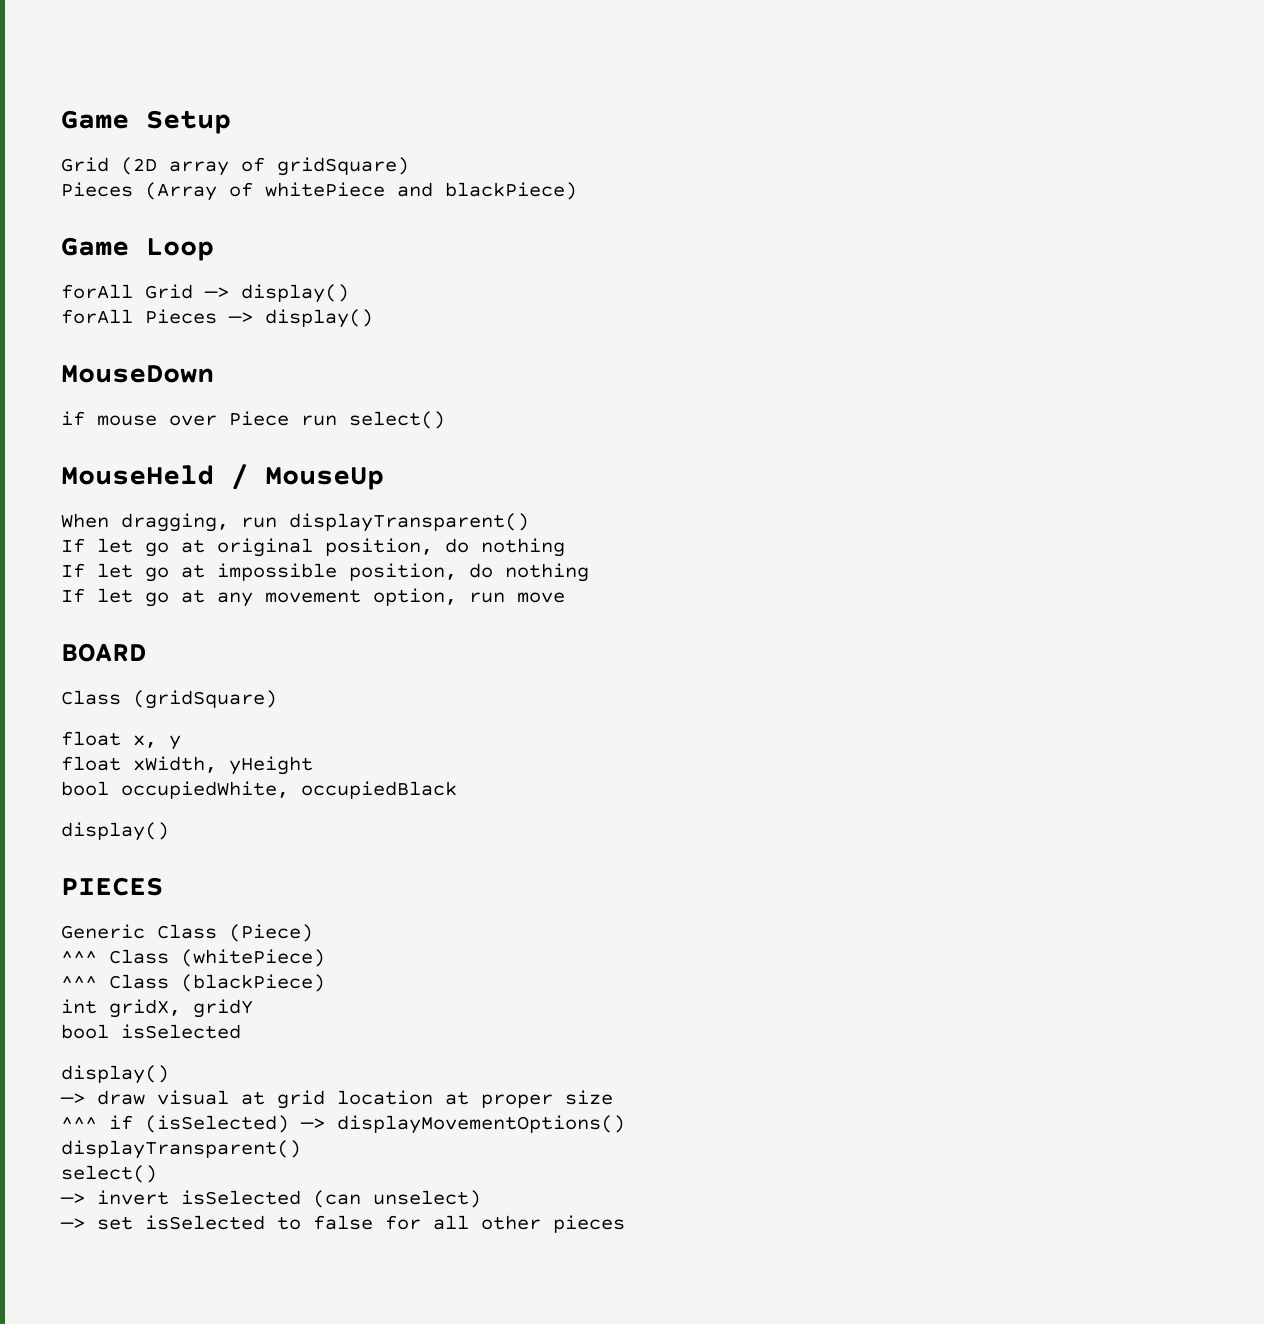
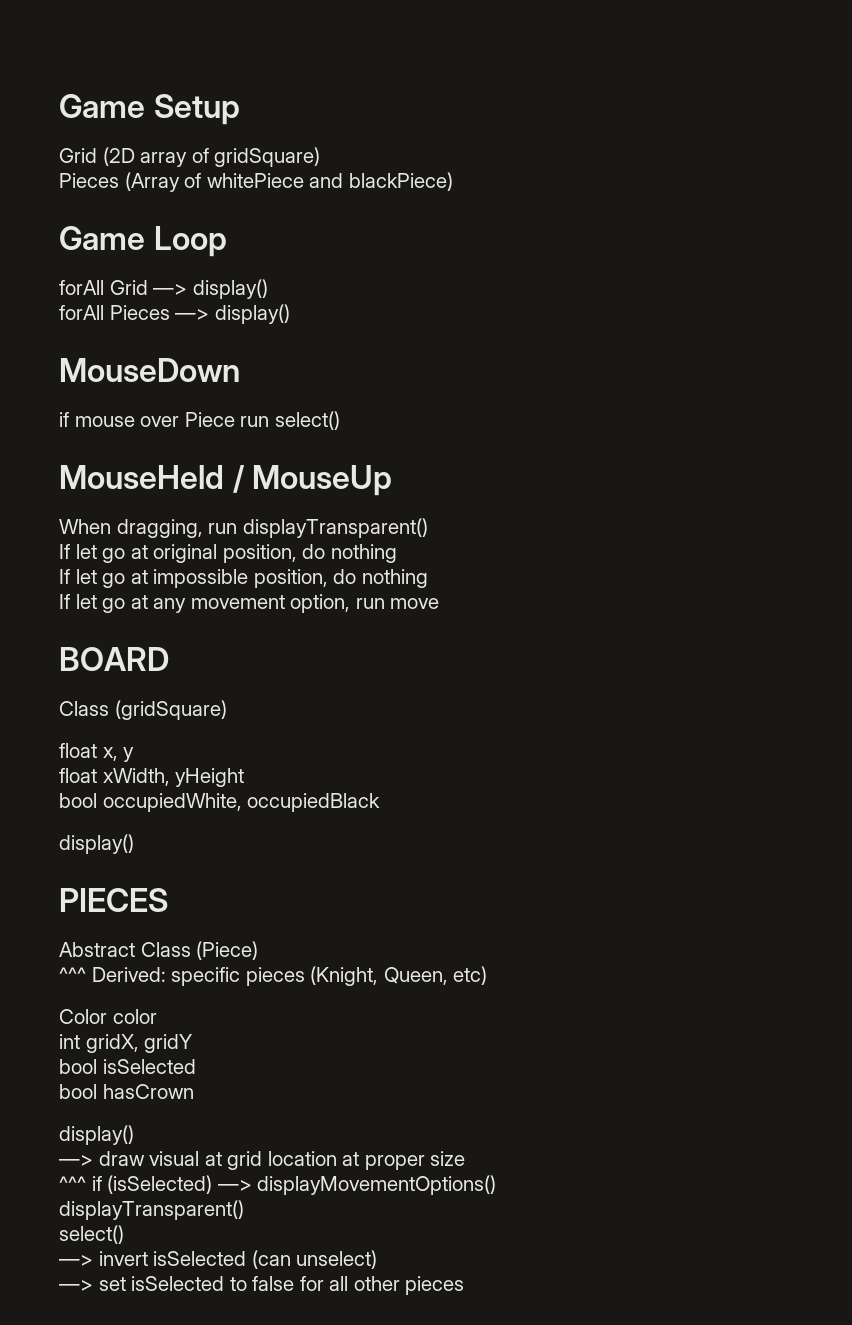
[61,924,145,939] Generic -> [59,942,135,957] Abstract
[109,949,325,967] [61,974,325,992] Class (whitePiece) // ^^^ Class (blackPiece) -> [91,966,488,986] [59,1009,157,1024] Derived: specific pieces (Knight, Queen, etc) // Color color
(241, 1031) none -> [59,1084,194,1099] // bool hasCrown

